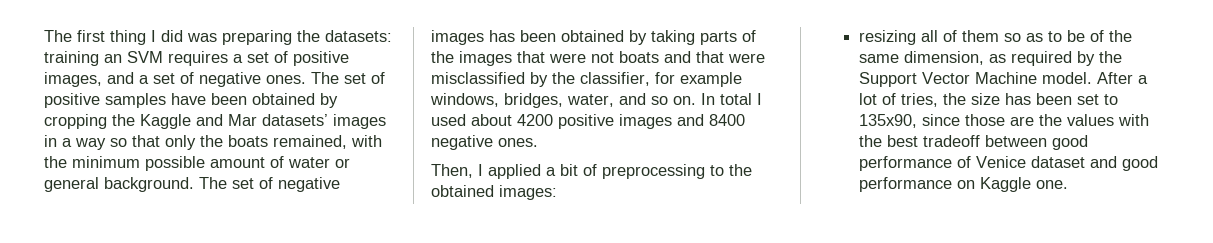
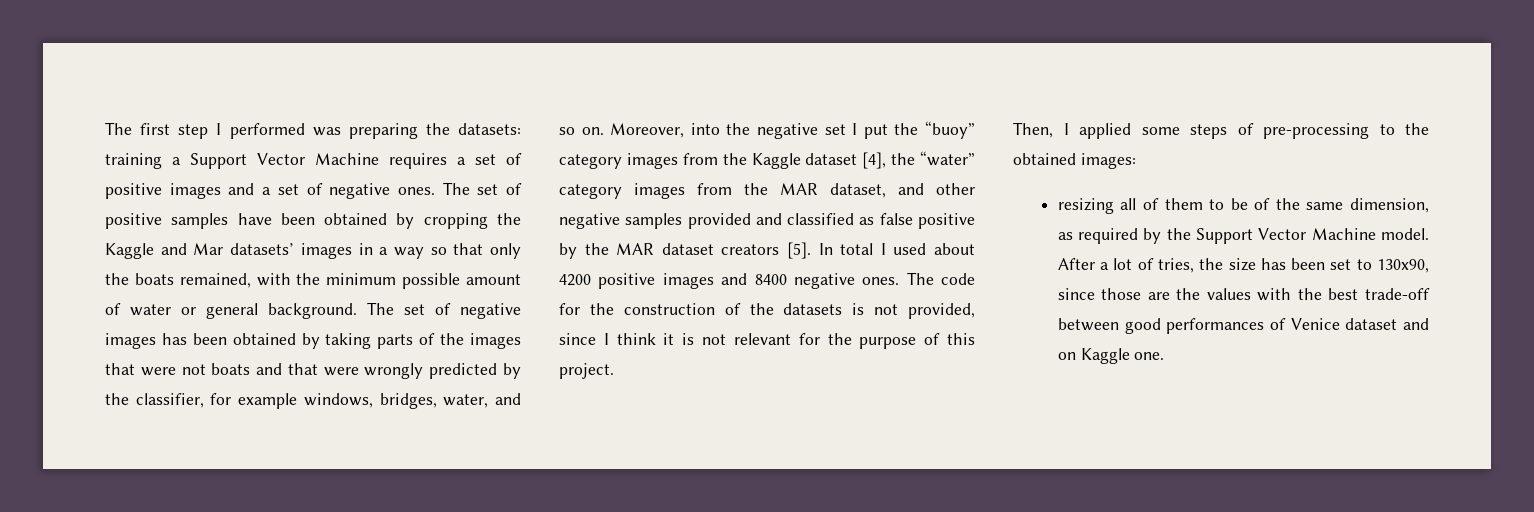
[110,30,183,45] thing I did -> [178,123,305,139] step I performed
[104,51,163,63] an SVM -> [172,153,379,169] a Support Vector Machine
[44,72,102,87] images, -> [169,183,221,199] images
[431,72,525,84] misclassified -> [364,363,498,379] wrongly predicted
(696, 100) none -> [610,121,976,139] [559,151,975,169] [559,183,975,199] [559,213,975,229] [559,242,811,259] Moreover, into the negative set I put the “buoy” category images from the Kaggle dataset [4], the “water” category images from the MAR dataset, and other negative samples provided and classified as false positive by the MAR dataset creators [5].
(538, 142) none -> [906,272,975,285] [559,303,975,319] [559,333,975,349] [559,363,614,379] The code for the construction of the datasets is not provided, since I think it is not relevant for the purpose of this project.
[546,164,705,179] a bit of preprocessing -> [1141,123,1369,139] some steps of pre-processing
[1003,33,1043,42] so as -> (1203, 204) none
[858,114,917,128] 135x90, -> [1377,259,1429,273] 130x90,
[922,135,980,147] tradeoff -> [1365,288,1430,300] trade-off
[858,156,952,171] performance -> [1166,318,1265,334] performances
[1121,156,1158,171] [858,177,952,192] good performance -> (1429, 324) none

